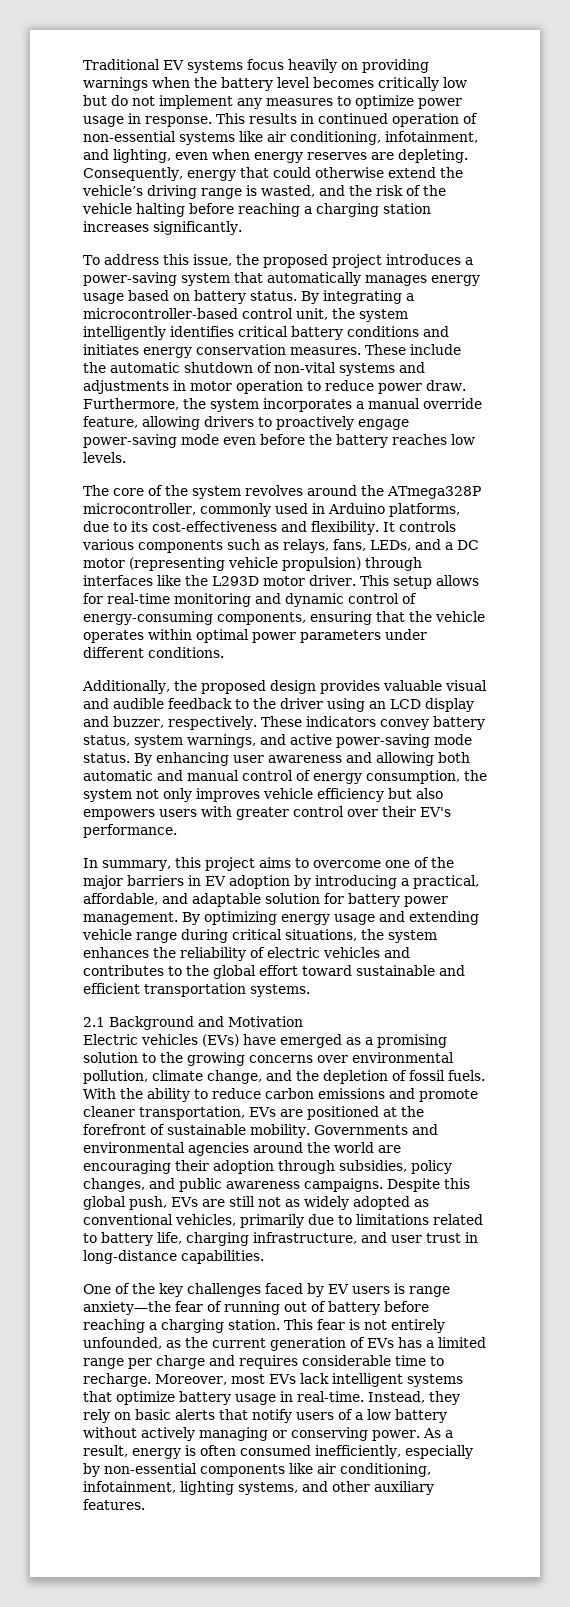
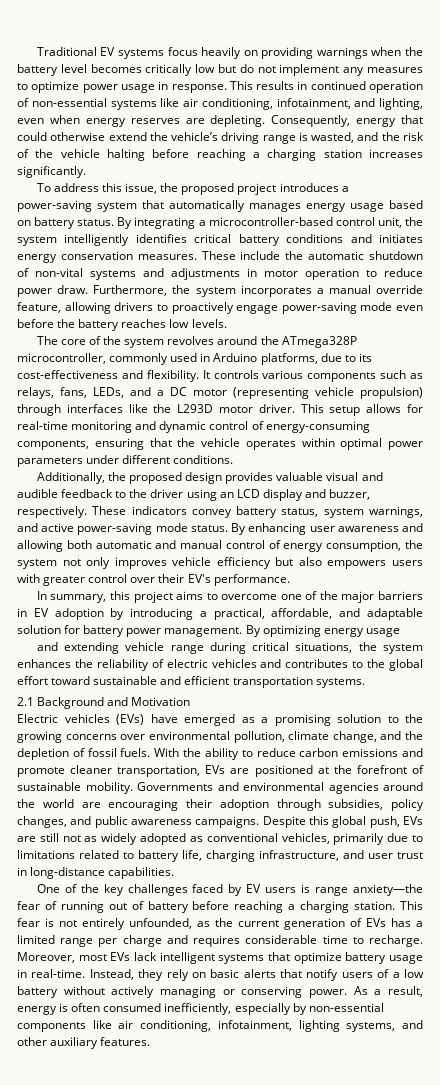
(375, 919) none -> (400, 632) //

